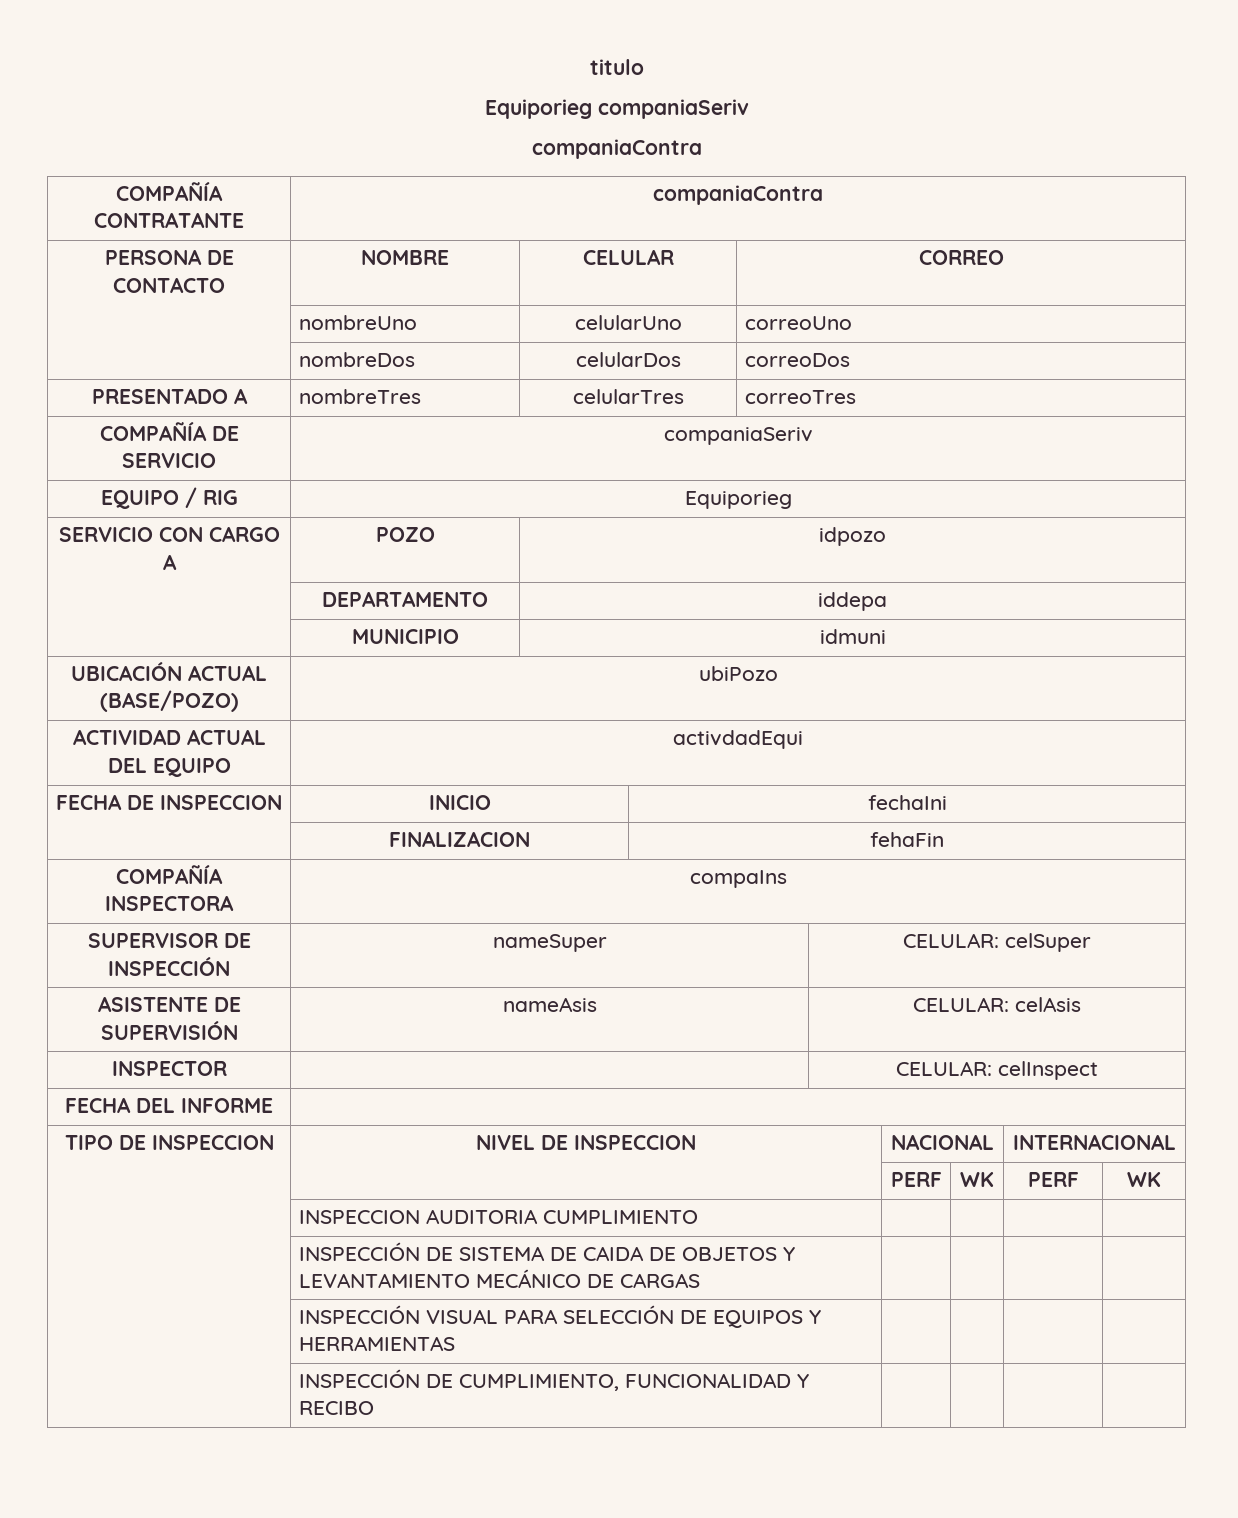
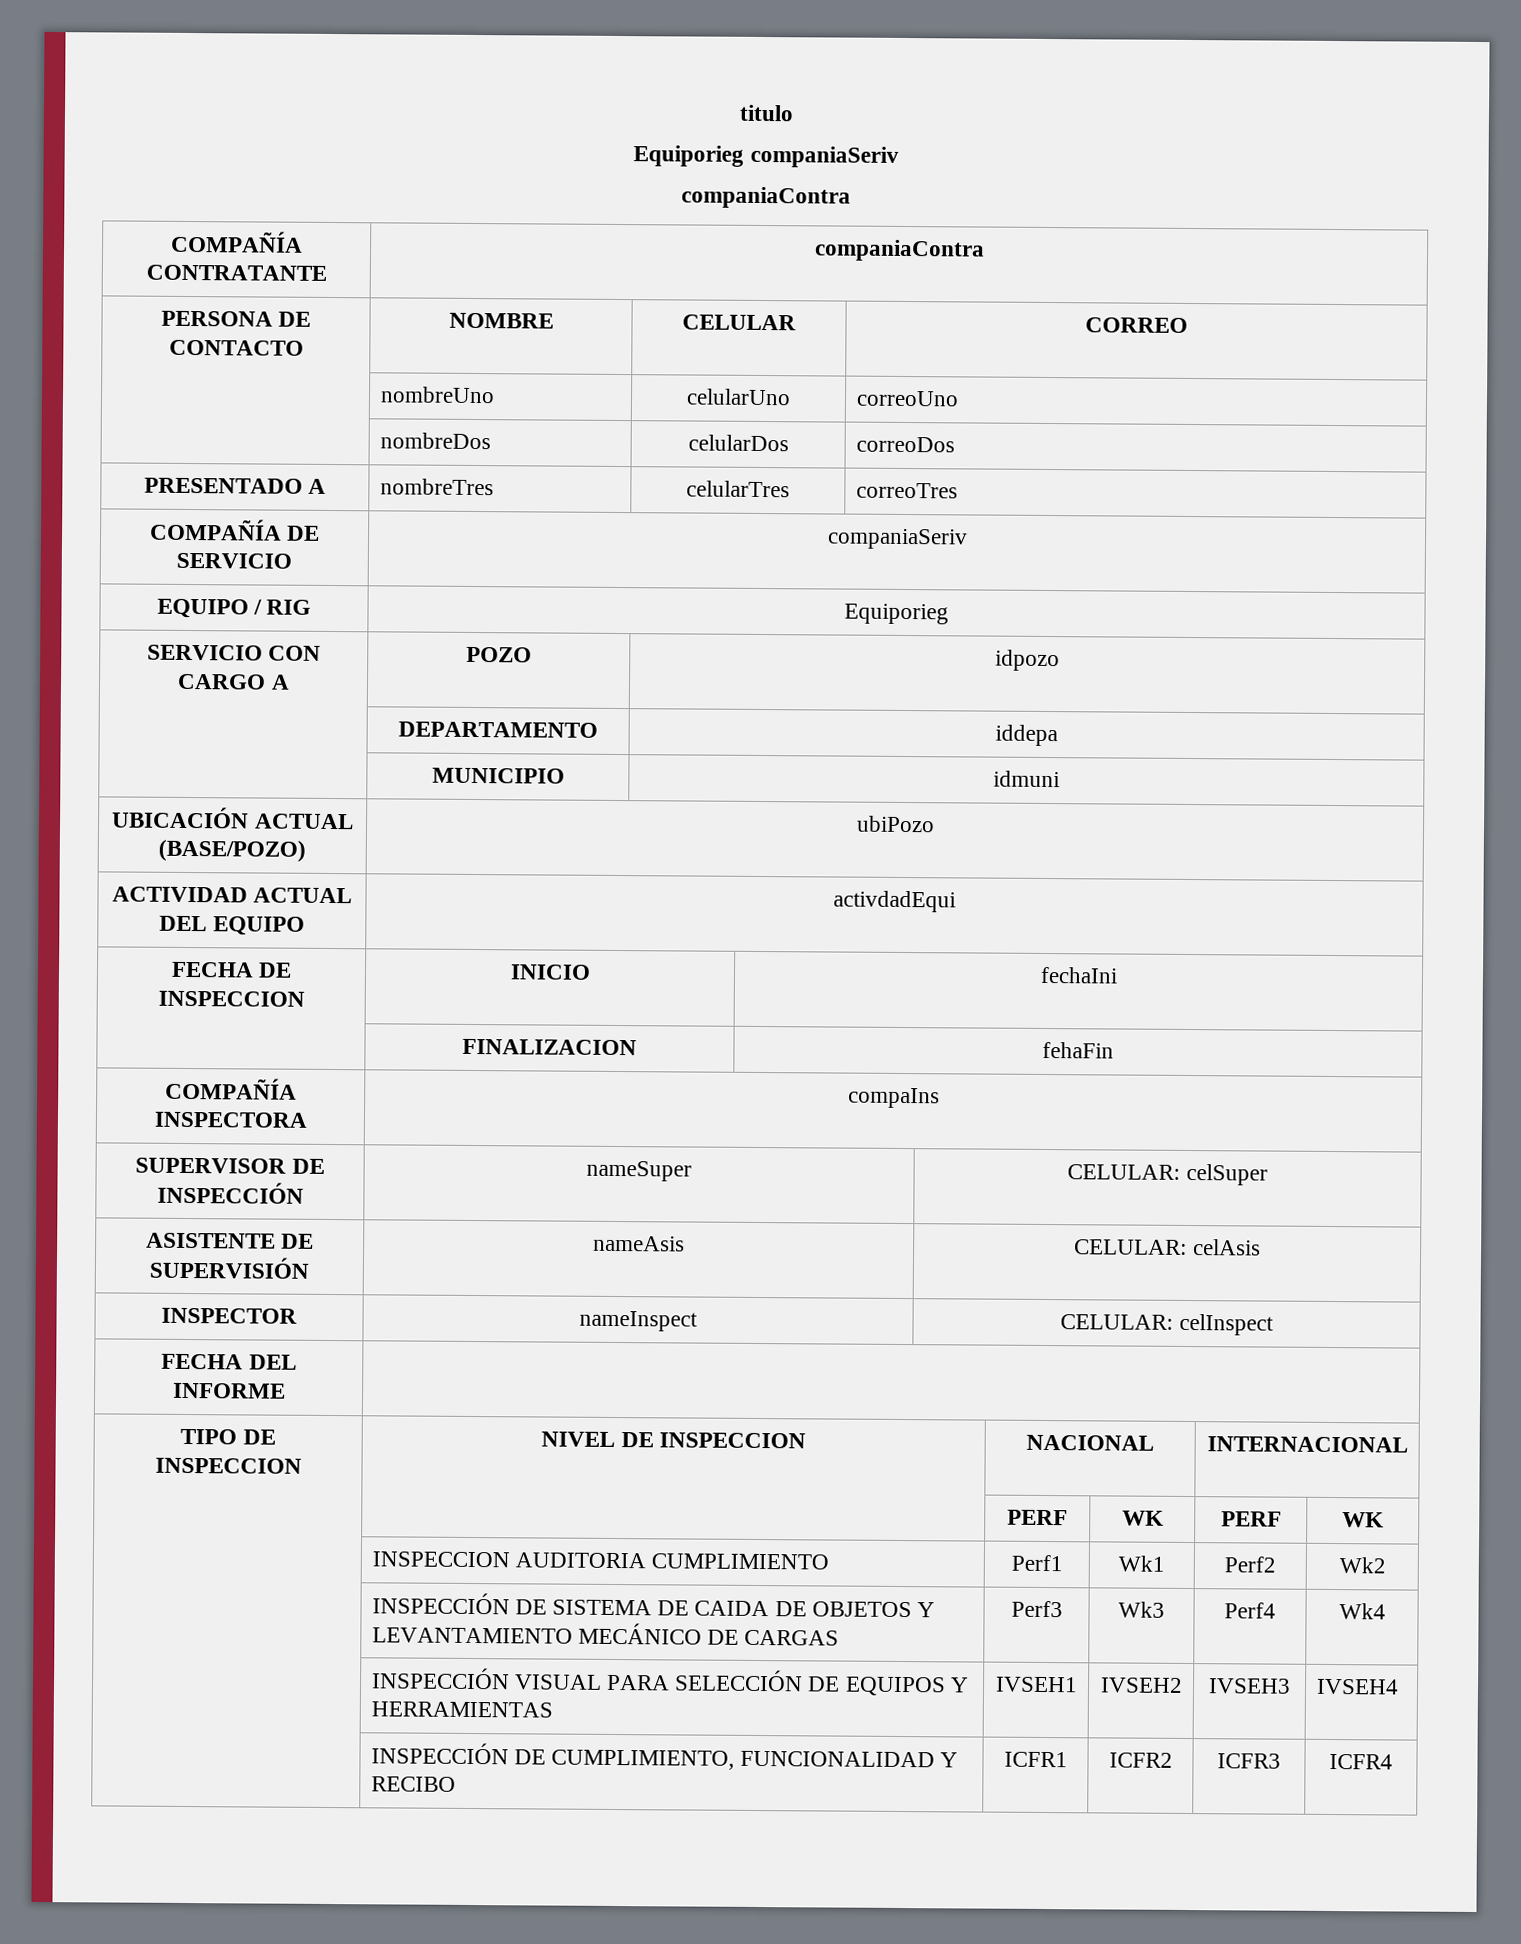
(227, 1068) none -> [579,1310,698,1332] nameInspect
(698, 1217) | | | -> [1010,1554,1063,1572] [1118,1555,1165,1572] [1224,1556,1276,1573] [1338,1557,1386,1574] Perf1 | Wk1 | Perf2 | Wk2
(700, 1280) | | | -> [1010,1600,1063,1618] [1118,1601,1165,1618] [1224,1602,1276,1619] [1338,1603,1386,1620] Perf3 | Wk3 | Perf4 | Wk4
(455, 1343) | | | -> [994,1676,1078,1693] [1099,1677,1183,1693] [1208,1678,1291,1694] [1315,1678,1399,1695] IVSEH1 | IVSEH2 | IVSEH3 | IVSEH4
(374, 1408) | | | -> [1003,1751,1068,1768] [1108,1752,1173,1768] [1217,1753,1281,1769] [1329,1753,1393,1770] ICFR1 | ICFR2 | ICFR3 | ICFR4

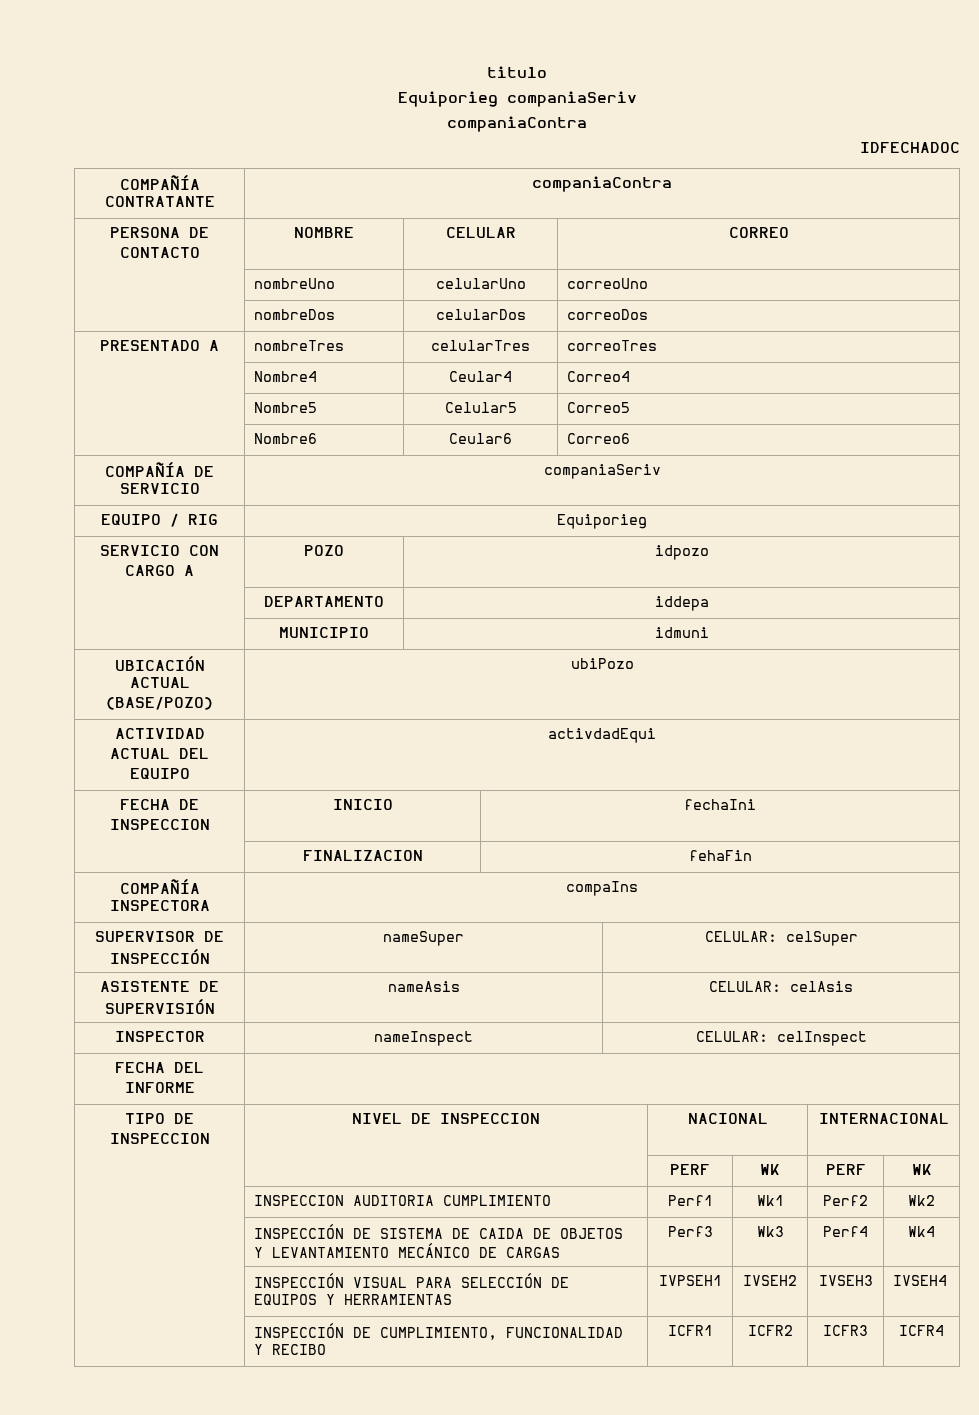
(851, 197) none -> [860,142,960,153] // IDFECHADOC
(958, 490) none -> [254,371,318,382] [449,371,512,382] [567,371,631,382] [254,402,318,413] [444,402,517,413] [567,402,631,413] [254,433,318,444] [449,433,512,444] [567,433,631,444] // | Nombre4 | Ceular4 | Correo4 // | Nombre5 | Celular5 | Correo5 // | Nombre6 | Ceular6 | Correo6
[994,1676,1078,1693] IVSEH1 -> [658,1275,722,1286] IVPSEH1

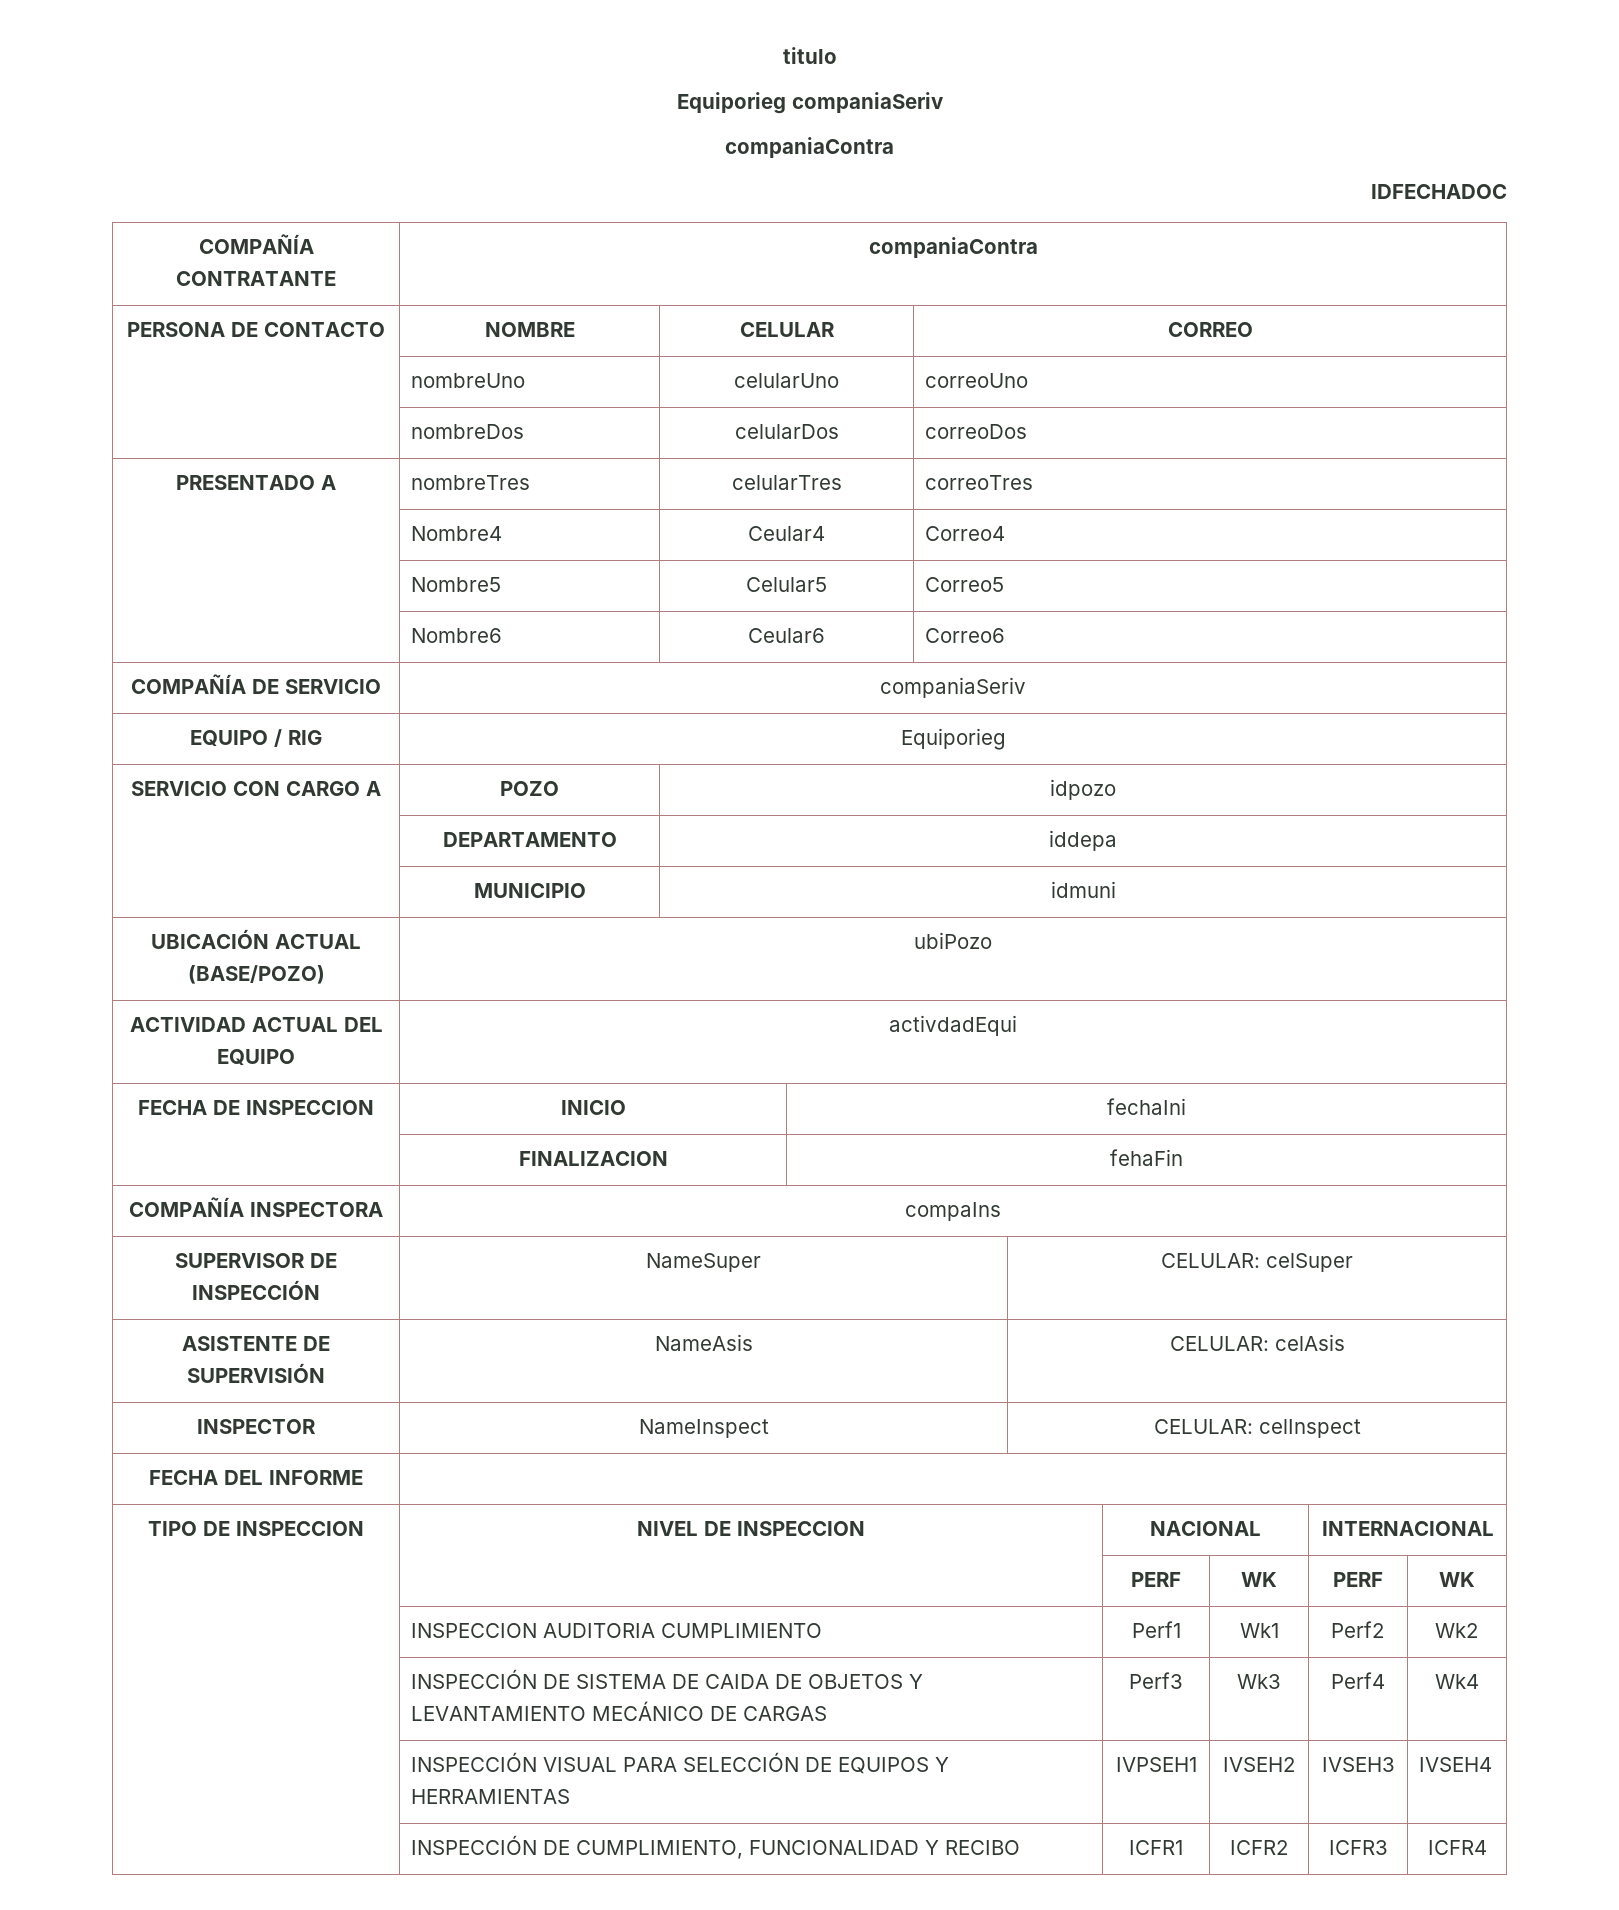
[383,931,465,946] nameSuper -> [646,1253,762,1272] NameSuper
[387,981,460,992] nameAsis -> [654,1334,753,1351] NameAsis
[374,1031,474,1046] nameInspect -> [638,1419,769,1438] NameInspect

